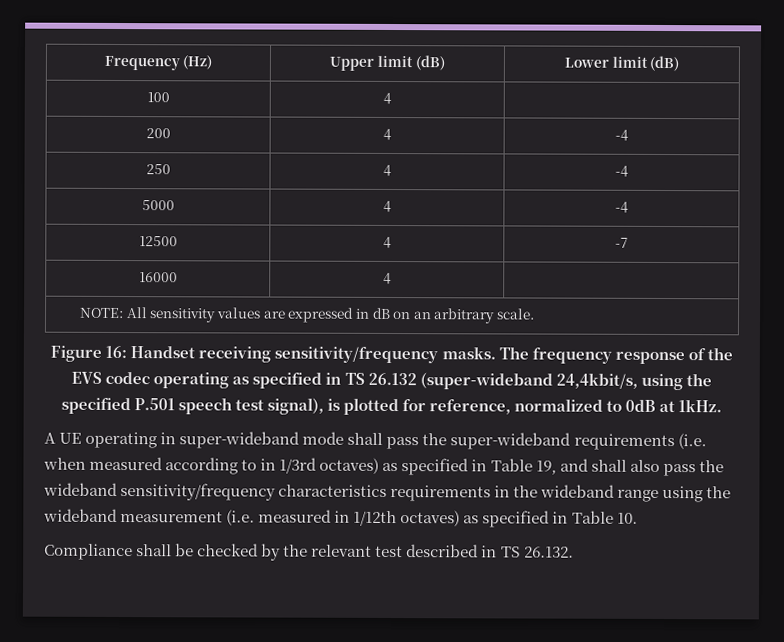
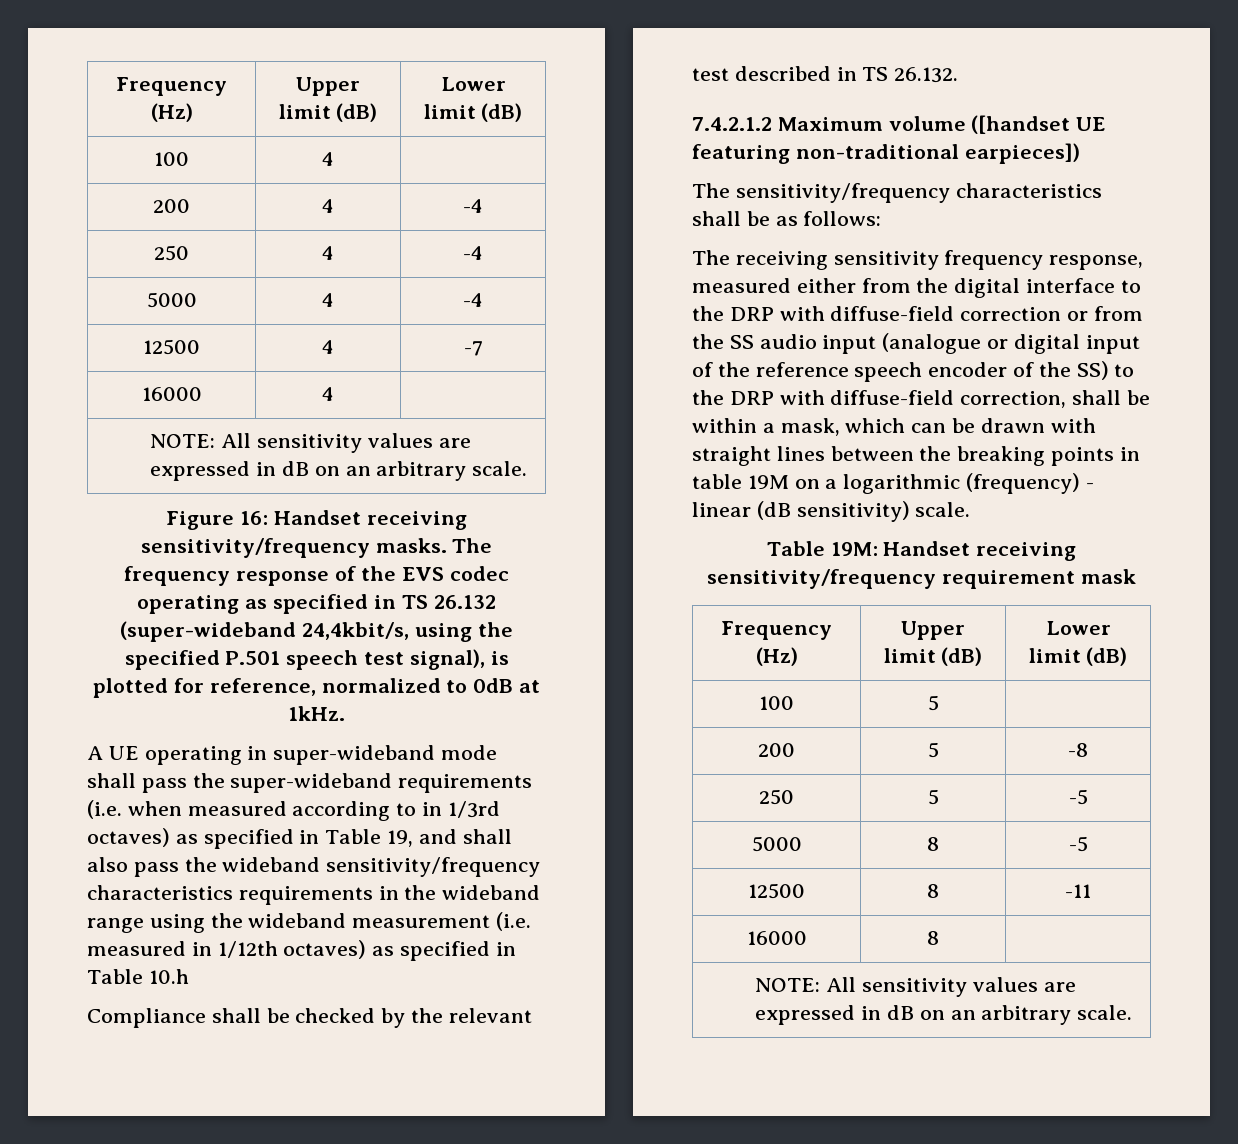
[616,512,638,524] 10. -> [148,969,189,984] 10.h
(574, 552) none -> [692,115,1106,134] [692,143,1080,164] [692,183,1102,203] [692,211,882,226] [692,250,1144,270] [692,278,1141,298] [692,306,1143,321] [692,333,1140,354] [692,361,1135,382] [692,390,1150,408] [692,418,1096,436] [692,446,1140,466] [692,473,1094,494] [692,501,971,522] [766,541,1077,561] [707,569,1136,589] [721,621,832,640] [755,647,798,666] [901,621,965,640] [883,647,983,666] [1045,621,1111,635] [1028,647,1128,666] [759,696,794,710] [927,695,939,711] [758,743,795,757] [927,742,939,758] [1068,743,1088,757] [759,789,794,805] [927,789,939,805] [1068,789,1088,805] [751,836,802,852] [927,837,939,851] [1068,836,1088,852] [748,883,805,899] [927,884,939,898] [1065,884,1091,898] [746,931,807,945] [927,931,939,945] [755,977,1076,997] [755,1005,1133,1025] // 7.4.2.1.2 Maximum volume ([handset UE featuring non-traditional earpieces]) // The sensitivity/frequency characteristics shall be as follows: // The receiving sensitivity frequency response, measured either from the digital interface to the DRP with diffuse-field correction or from the SS audio input (analogue or digital input of the reference speech encoder of the SS) to the DRP with diffuse-field correction, shall be within a mask, which can be drawn with straight lines between the breaking points in table 19M on a logarithmic (frequency) - linear (dB sensitivity) scale. // Table 19M: Handset receiving sensitivity/frequency requirement mask // Frequency (Hz) | Upper limit (dB) | Lower limit (dB) // 100 | 5 | // 200 | 5 | -8 // 250 | 5 | -5 // 5000 | 8 | -5 // 12500 | 8 | -11 // 16000 | 8 | // NOTE: All sensitivity values are expressed in dB on an arbitrary scale.

